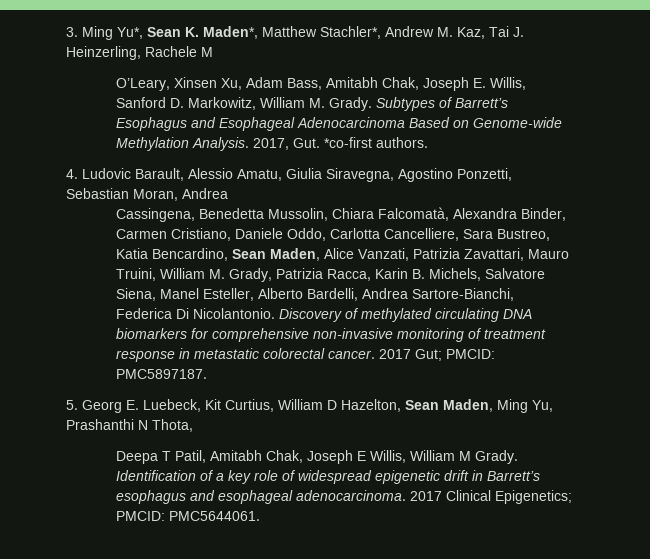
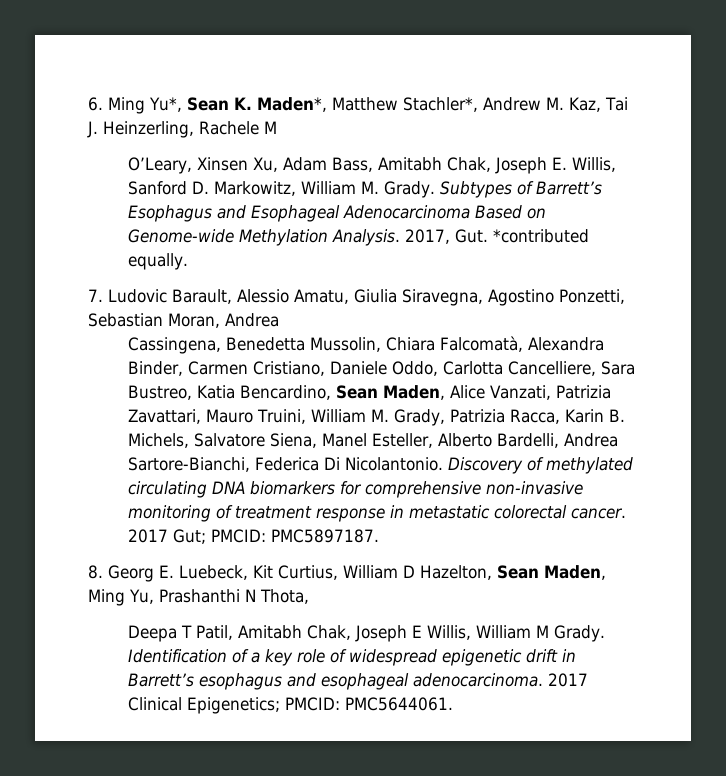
[66,27,78,37] 3. -> [88,97,103,111] 6.
[323,137,428,148] [66,169,78,179] *co-first authors. // 4. -> [492,229,589,243] [127,253,188,270] [88,289,103,302] *contributed equally. // 7.
[66,400,78,410] 5. -> [88,565,103,579] 8.

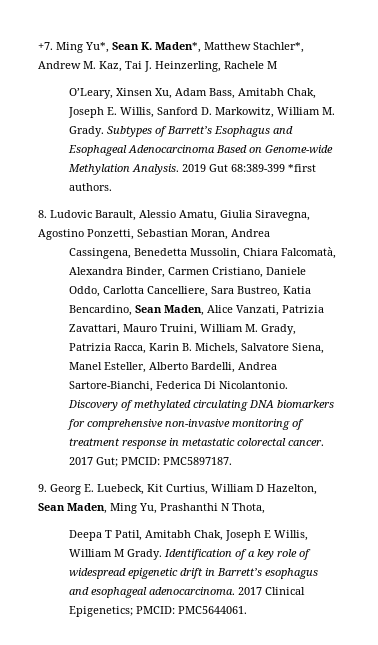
[88,97,103,111] 6. -> [38,42,53,50] +7.
[404,229,589,244] [127,253,188,270] [88,289,103,302] 2017, Gut. *contributed equally. // 7. -> [182,164,317,172] [69,183,113,191] [38,210,47,218] 2019 Gut 68:389-399 *first authors. // 8.
[88,565,103,579] 8. -> [38,484,47,492] 9.

